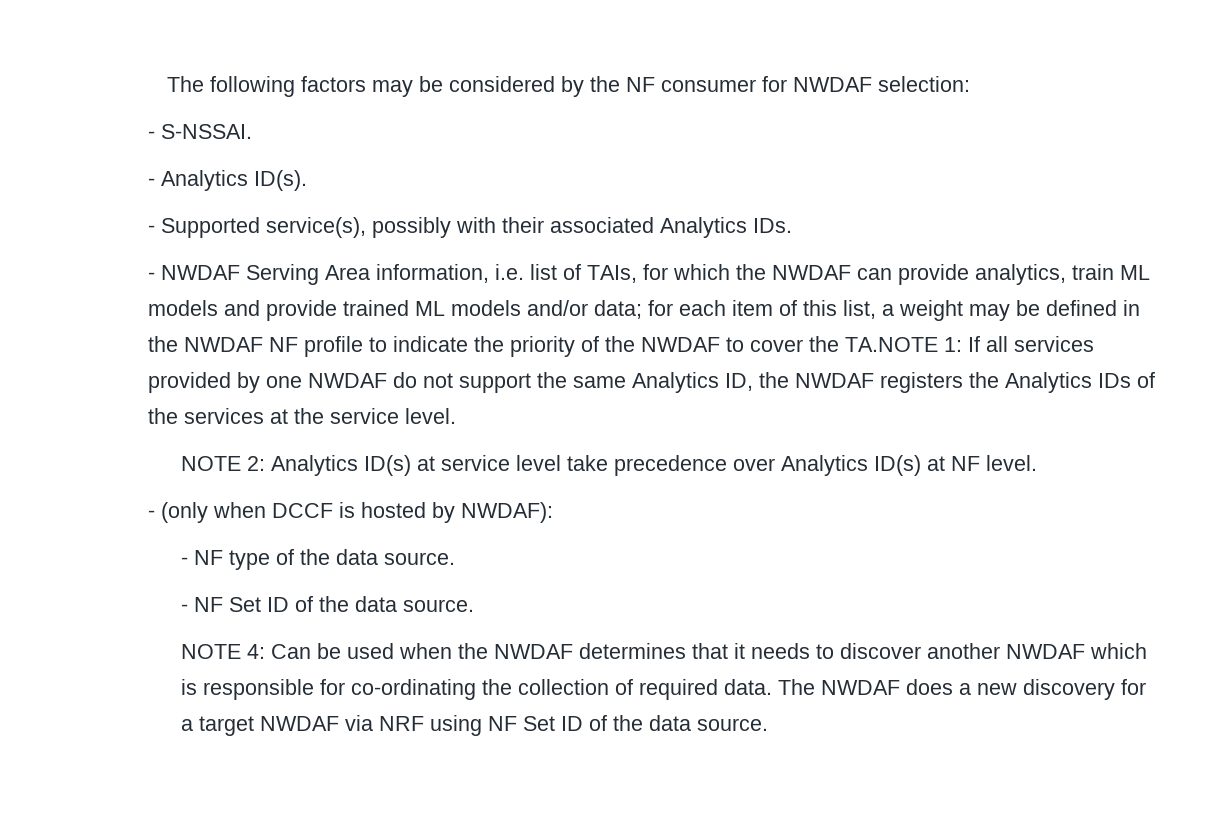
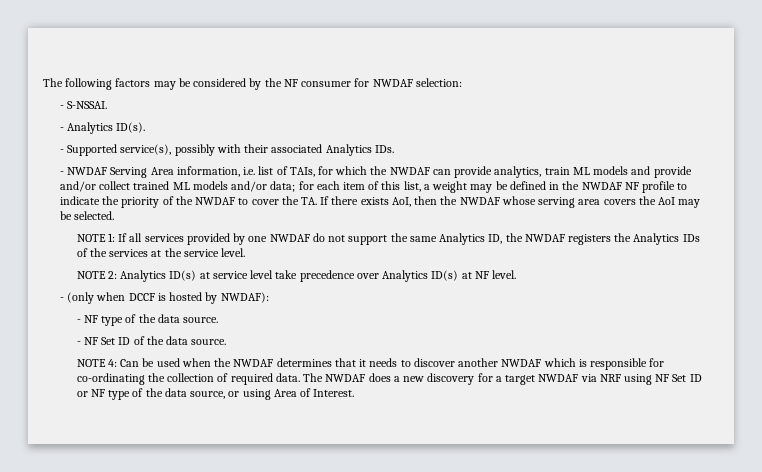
(337, 310) none -> [59,181,131,192] and/or collect
[844,337,938,352] TA.NOTE -> [301,196,701,208] [59,211,115,220] [76,234,106,242] TA. If there exists AoI, then the NWDAF whose serving area covers the AoI may be selected. // NOTE
[589,715,769,731] of the data source. -> [76,388,355,400] or NF type of the data source, or using Area of Interest.

